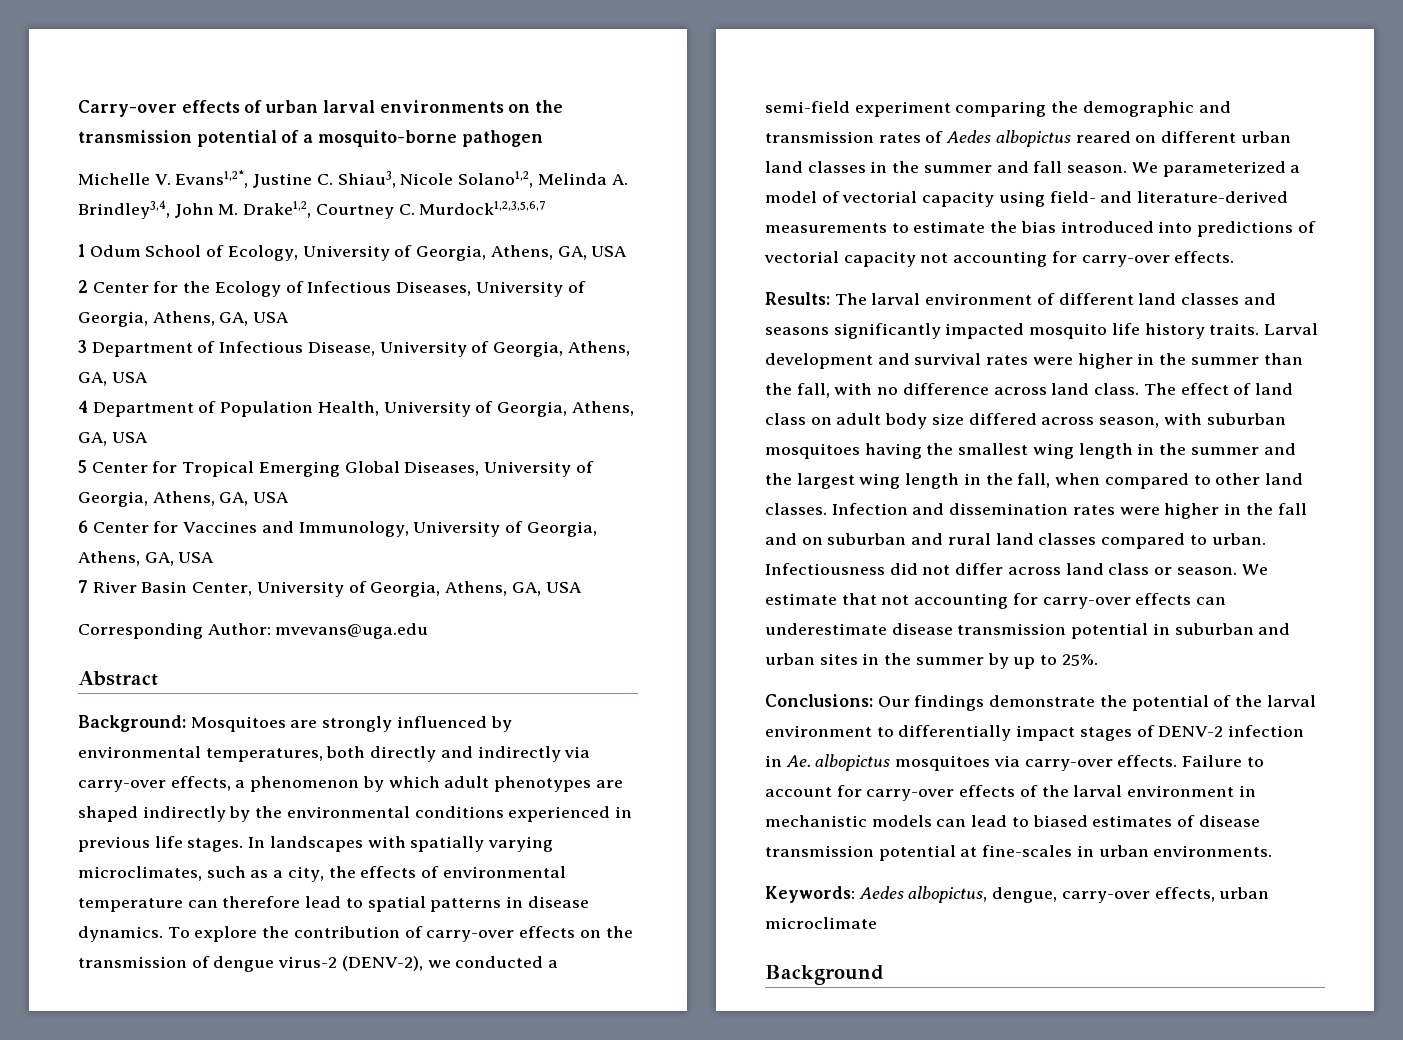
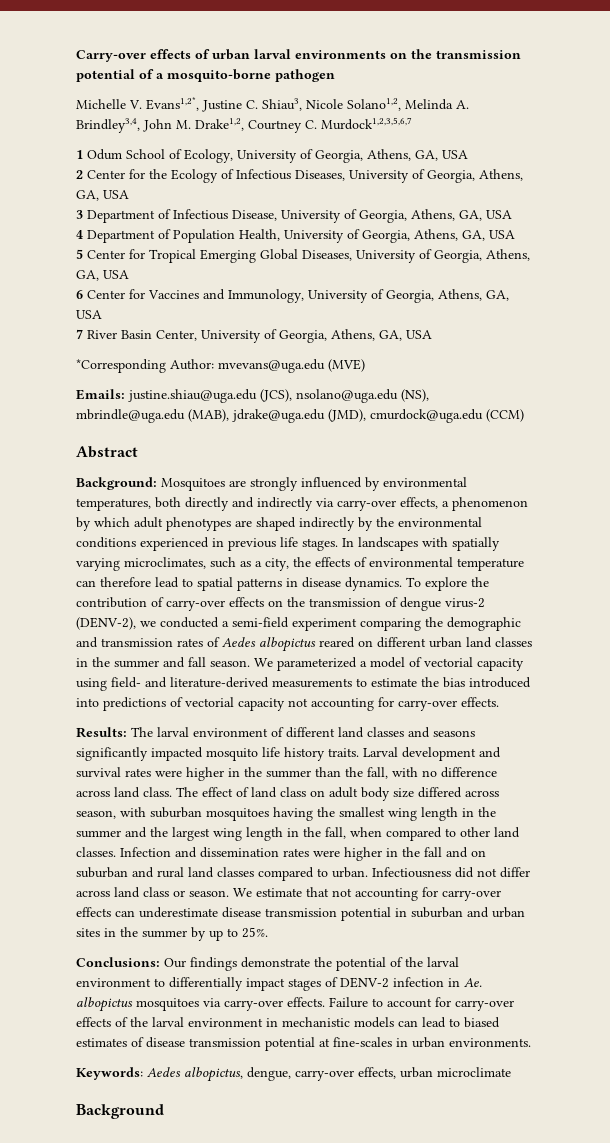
[78,623,203,639] Corresponding -> [76,359,166,373] *Corresponding
(429, 631) none -> [328,359,365,372] [76,389,429,403] [76,409,524,423] (MVE) // Emails: justine.shiau@uga.edu (JCS), nsolano@uga.edu (NS), mbrindle@uga.edu (MAB), jdrake@uga.edu (JMD), cmurdock@uga.edu (CCM)

